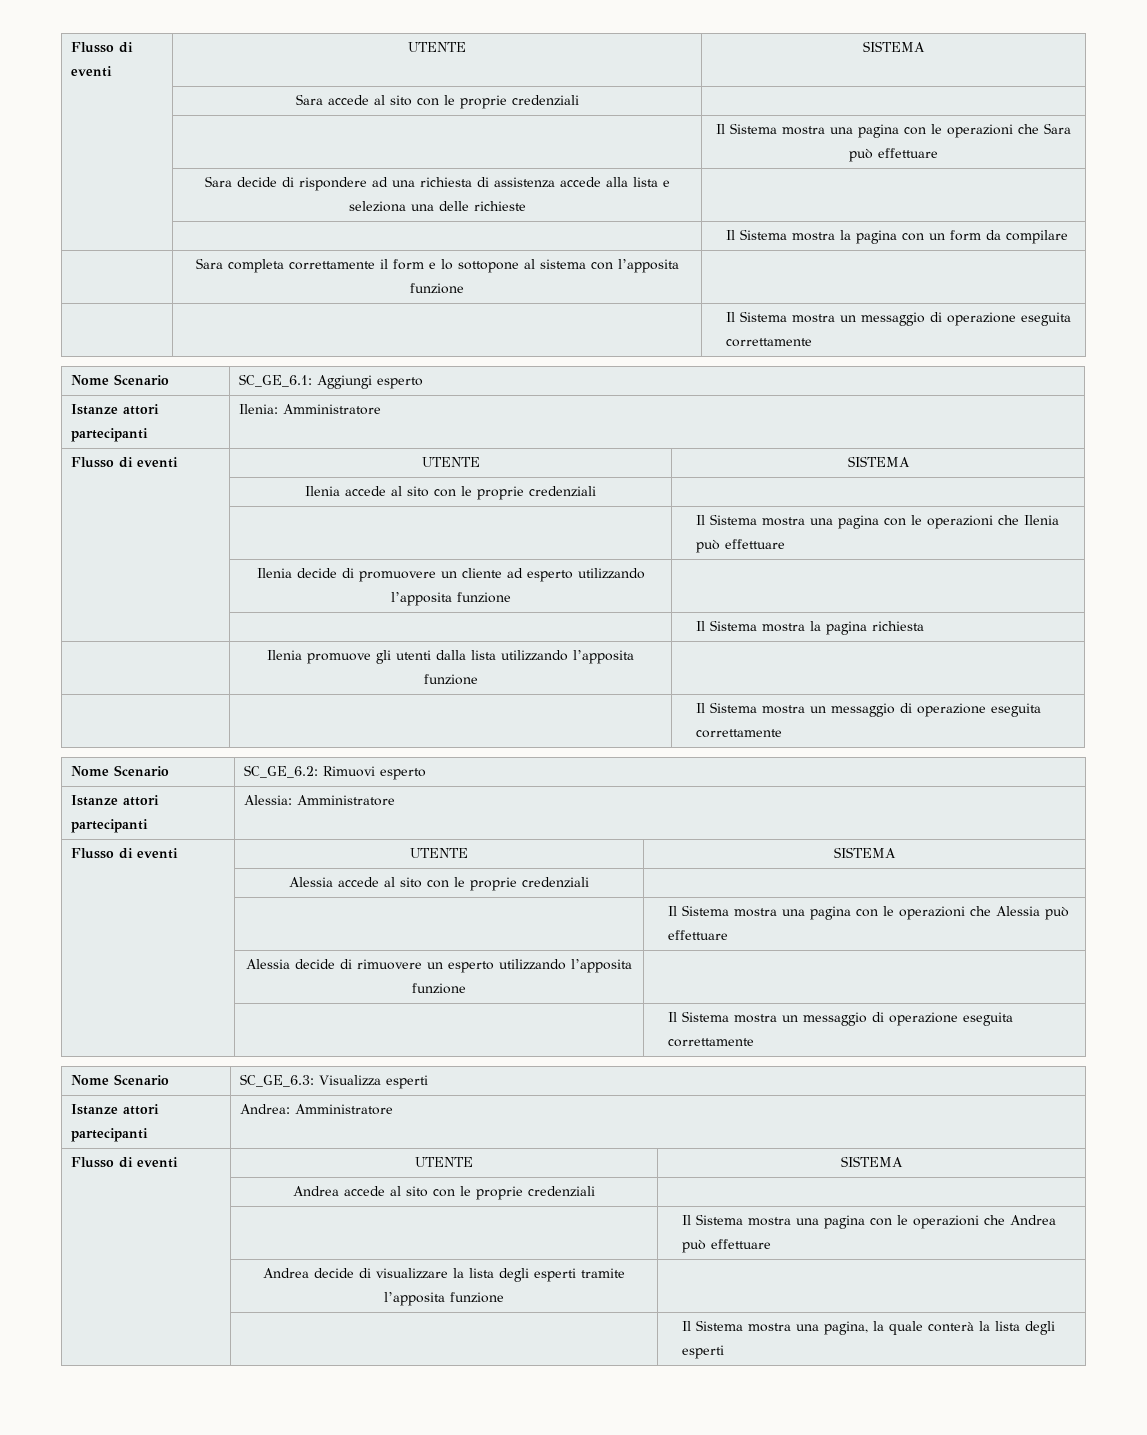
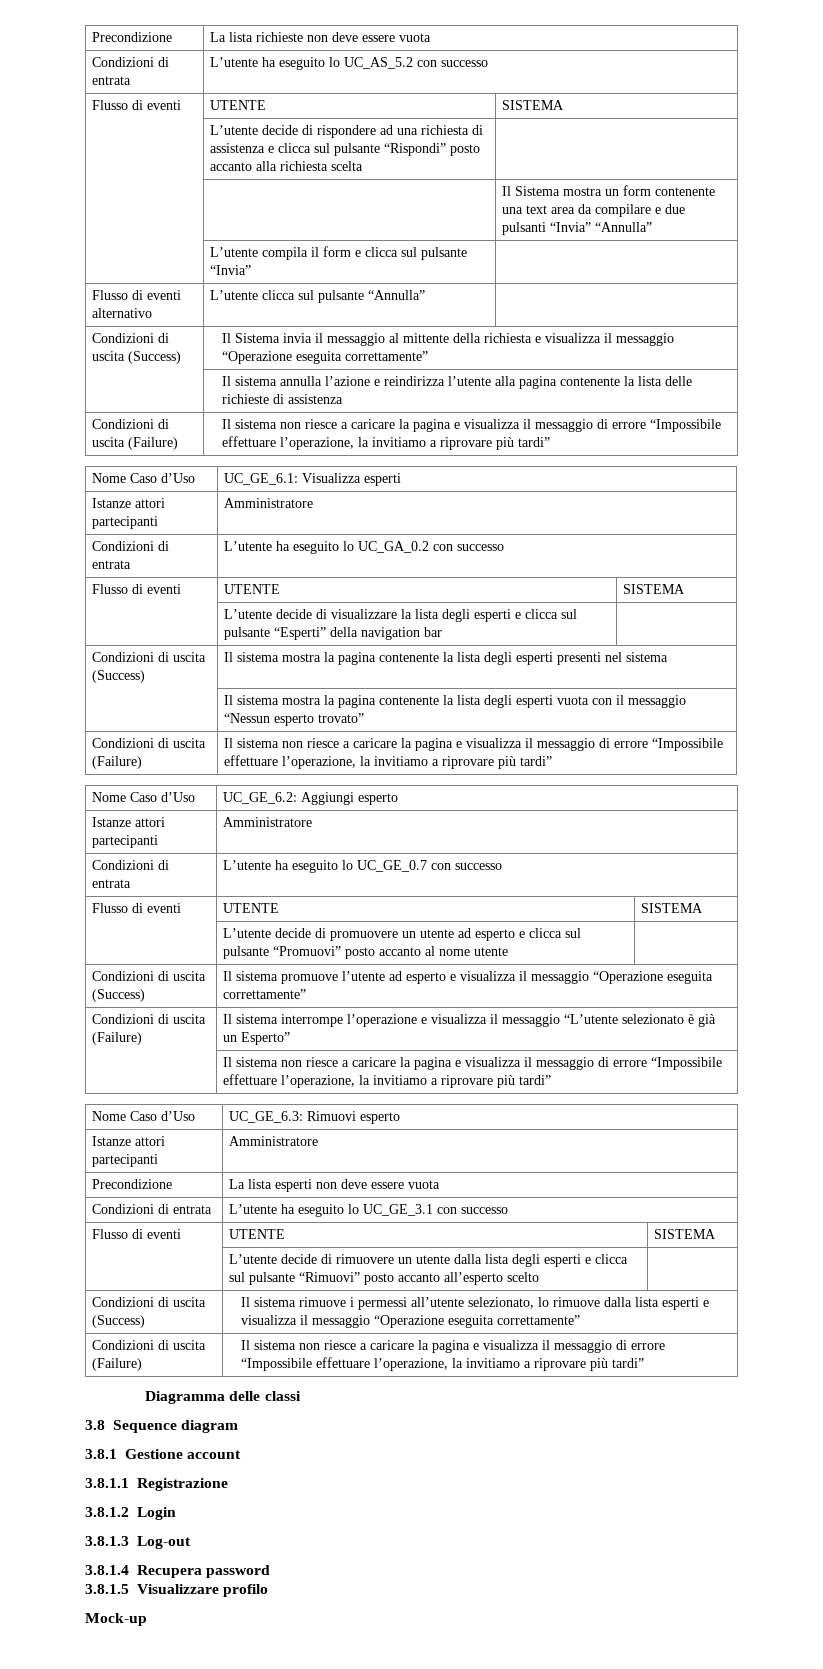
[70,42,133,53] [70,66,112,77] [408,42,466,52] [863,41,926,52] [295,94,579,109] [716,123,1071,138] [849,148,939,162] [204,176,670,191] [348,201,526,212] [726,229,1069,244] [195,258,679,273] [410,283,464,294] [726,311,1072,326] [726,338,813,347] [70,374,169,385] [238,374,423,389] [70,404,159,415] [70,428,148,442] [238,404,381,415] [70,457,178,468] [421,457,480,467] [847,456,910,467] [305,486,596,500] [696,514,1060,529] [696,539,786,553] [256,568,645,582] [390,592,511,606] [696,620,925,635] [267,650,634,664] [423,674,478,685] [696,702,1042,717] [696,729,783,738] [70,765,169,776] [243,765,426,780] [70,795,159,806] [70,819,148,833] [243,795,395,806] [70,848,178,859] [410,848,468,858] [834,847,897,858] [289,877,589,891] [668,905,1070,920] [668,930,729,940] [246,959,632,973] [412,983,466,994] [668,1011,1014,1026] [668,1038,755,1047] [70,1074,169,1085] [239,1074,428,1089] [70,1104,159,1115] [70,1128,148,1142] [239,1104,393,1115] [70,1157,178,1168] [415,1157,473,1167] [841,1156,904,1167] [293,1186,595,1200] [682,1214,1057,1229] [682,1239,772,1253] [263,1268,625,1282] [384,1292,504,1306] [682,1320,1056,1335] [682,1345,725,1359] Flusso di eventi | UTENTE | SISTEMA // | Sara accede al sito con le proprie credenziali | // | | Il Sistema mostra una pagina con le operazioni che Sara può effettuare // | Sara decide di rispondere ad una richiesta di assistenza accede alla lista e seleziona una delle richieste | // | | Il Sistema mostra la pagina con un form da compilare // | Sara completa correttamente il form e lo sottopone al sistema con l’apposita funzione | // | | Il Sistema mostra un messaggio di operazione eseguita correttamente // Nome Scenario | SC_GE_6.1: Aggiungi esperto // Istanze attori partecipanti | Ilenia: Amministratore // Flusso di eventi | UTENTE | SISTEMA // | Ilenia accede al sito con le proprie credenziali | // | | Il Sistema mostra una pagina con le operazioni che Ilenia può effettuare // | Ilenia decide di promuovere un cliente ad esperto utilizzando l’apposita funzione | // | | Il Sistema mostra la pagina richiesta // | Ilenia promuove gli utenti dalla lista utilizzando l’apposita funzione | // | | Il Sistema mostra un messaggio di operazione eseguita correttamente // Nome Scenario | SC_GE_6.2: Rimuovi esperto // Istanze attori partecipanti | Alessia: Amministratore // Flusso di eventi | UTENTE | SISTEMA // | Alessia accede al sito con le proprie credenziali | // | | Il Sistema mostra una pagina con le operazioni che Alessia può effettuare // | Alessia decide di rimuovere un esperto utilizzando l’apposita funzione | // | | Il Sistema mostra un messaggio di operazione eseguita correttamente // Nome Scenario | SC_GE_6.3: Visualizza esperti // Istanze attori partecipanti | Andrea: Amministratore // Flusso di eventi | UTENTE | SISTEMA // | Andrea accede al sito con le proprie credenziali | // | | Il Sistema mostra una pagina con le operazioni che Andrea può effettuare // | Andrea decide di visualizzare la lista degli esperti tramite l’apposita funzione | // | | Il Sistema mostra una pagina, la quale conterà la lista degli esperti -> [92,32,173,42] [210,32,432,42] [92,57,170,67] [92,76,132,85] [210,57,489,70] [92,100,182,110] [210,100,267,110] [502,100,565,110] [210,125,484,138] [210,143,481,156] [210,161,364,171] [502,185,716,196] [502,204,686,217] [502,222,653,235] [210,246,468,260] [210,265,252,275] [92,290,182,300] [92,308,153,318] [210,290,426,303] [92,333,170,343] [92,351,182,364] [222,333,675,346] [222,351,429,364] [222,376,693,389] [222,394,344,404] [92,419,170,429] [92,437,179,450] [222,419,722,432] [222,436,551,450] [92,473,196,483] [224,473,402,486] [92,498,166,508] [92,516,159,529] [224,498,314,508] [92,541,170,551] [92,560,132,569] [224,541,505,554] [92,584,182,594] [224,584,281,594] [623,584,686,594] [224,609,578,622] [224,627,443,640] [92,652,207,662] [92,670,146,683] [224,652,669,665] [224,695,687,708] [224,713,365,726] [92,738,207,748] [92,756,143,769] [224,738,724,751] [224,755,553,769] [92,792,196,802] [223,792,399,805] [92,817,166,827] [92,835,159,848] [223,817,313,827] [92,860,170,870] [92,879,132,888] [223,860,503,873] [92,903,182,913] [223,903,280,913] [641,903,704,913] [223,928,582,941] [223,946,509,959] [92,971,207,981] [92,989,146,1002] [223,971,714,984] [223,989,307,999] [92,1014,207,1024] [92,1032,143,1045] [223,1014,717,1027] [223,1032,291,1045] [223,1057,723,1070] [223,1074,552,1088] [92,1111,196,1121] [229,1111,401,1124] [92,1136,166,1146] [92,1154,159,1167] [229,1136,319,1146] [92,1179,173,1189] [229,1179,441,1192] [92,1204,213,1214] [229,1204,509,1217] [92,1229,182,1239] [229,1229,286,1239] [654,1229,717,1239] [229,1254,629,1267] [229,1272,540,1285] [92,1297,207,1307] [92,1315,146,1328] [241,1297,710,1310] [241,1315,581,1328] [92,1340,207,1350] [92,1358,143,1371] [241,1340,666,1353] [241,1357,645,1371] [145,1391,301,1404] [85,1420,238,1433] [85,1449,241,1459] [85,1478,228,1491] [85,1507,176,1520] [85,1536,191,1549] [85,1565,270,1578] [85,1584,268,1597] [85,1613,147,1626] Precondizione | La lista richieste non deve essere vuota // Condizioni di entrata | L’utente ha eseguito lo UC_AS_5.2 con successo // Flusso di eventi | UTENTE | SISTEMA // | L’utente decide di rispondere ad una richiesta di assistenza e clicca sul pulsante “Rispondi” posto accanto alla richiesta scelta | // | | Il Sistema mostra un form contenente una text area da compilare e due pulsanti “Invia” “Annulla” // | L’utente compila il form e clicca sul pulsante “Invia” | // Flusso di eventi alternativo | L’utente clicca sul pulsante “Annulla” | // Condizioni di uscita (Success) | Il Sistema invia il messaggio al mittente della richiesta e visualizza il messaggio “Operazione eseguita correttamente” // | Il sistema annulla l’azione e reindirizza l’utente alla pagina contenente la lista delle richieste di assistenza // Condizioni di uscita (Failure) | Il sistema non riesce a caricare la pagina e visualizza il messaggio di errore “Impossibile effettuare l’operazione, la invitiamo a riprovare più tardi” // Nome Caso d’Uso | UC_GE_6.1: Visualizza esperti // Istanze attori partecipanti | Amministratore // Condizioni di entrata | L’utente ha eseguito lo UC_GA_0.2 con successo // Flusso di eventi | UTENTE | SISTEMA // | L’utente decide di visualizzare la lista degli esperti e clicca sul pulsante “Esperti” della navigation bar | // Condizioni di uscita (Success) | Il sistema mostra la pagina contenente la lista degli esperti presenti nel sistema // | Il sistema mostra la pagina contenente la lista degli esperti vuota con il messaggio “Nessun esperto trovato” // Condizioni di uscita (Failure) | Il sistema non riesce a caricare la pagina e visualizza il messaggio di errore “Impossibile effettuare l’operazione, la invitiamo a riprovare più tardi” // Nome Caso d’Uso | UC_GE_6.2: Aggiungi esperto // Istanze attori partecipanti | Amministratore // Condizioni di entrata | L’utente ha eseguito lo UC_GE_0.7 con successo // Flusso di eventi | UTENTE | SISTEMA // | L’utente decide di promuovere un utente ad esperto e clicca sul pulsante “Promuovi” posto accanto al nome utente | // Condizioni di uscita (Success) | Il sistema promuove l’utente ad esperto e visualizza il messaggio “Operazione eseguita correttamente” // Condizioni di uscita (Failure) | Il sistema interrompe l’operazione e visualizza il messaggio “L’utente selezionato è già un Esperto” // | Il sistema non riesce a caricare la pagina e visualizza il messaggio di errore “Impossibile effettuare l’operazione, la invitiamo a riprovare più tardi” // Nome Caso d’Uso | UC_GE_6.3: Rimuovi esperto // Istanze attori partecipanti | Amministratore // Precondizione | La lista esperti non deve essere vuota // Condizioni di entrata | L’utente ha eseguito lo UC_GE_3.1 con successo // Flusso di eventi | UTENTE | SISTEMA // | L’utente decide di rimuovere un utente dalla lista degli esperti e clicca sul pulsante “Rimuovi” posto accanto all’esperto scelto | // Condizioni di uscita (Success) | Il sistema rimuove i permessi all’utente selezionato, lo rimuove dalla lista esperti e visualizza il messaggio “Operazione eseguita correttamente” // Condizioni di uscita (Failure) | Il sistema non riesce a caricare la pagina e visualizza il messaggio di errore “Impossibile effettuare l’operazione, la invitiamo a riprovare più tardi” // Diagramma delle classi // 3.8 Sequence diagram // 3.8.1 Gestione account // 3.8.1.1 Registrazione // 3.8.1.2 Login // 3.8.1.3 Log-out // 3.8.1.4 Recupera password // 3.8.1.5 Visualizzare profilo // Mock-up

